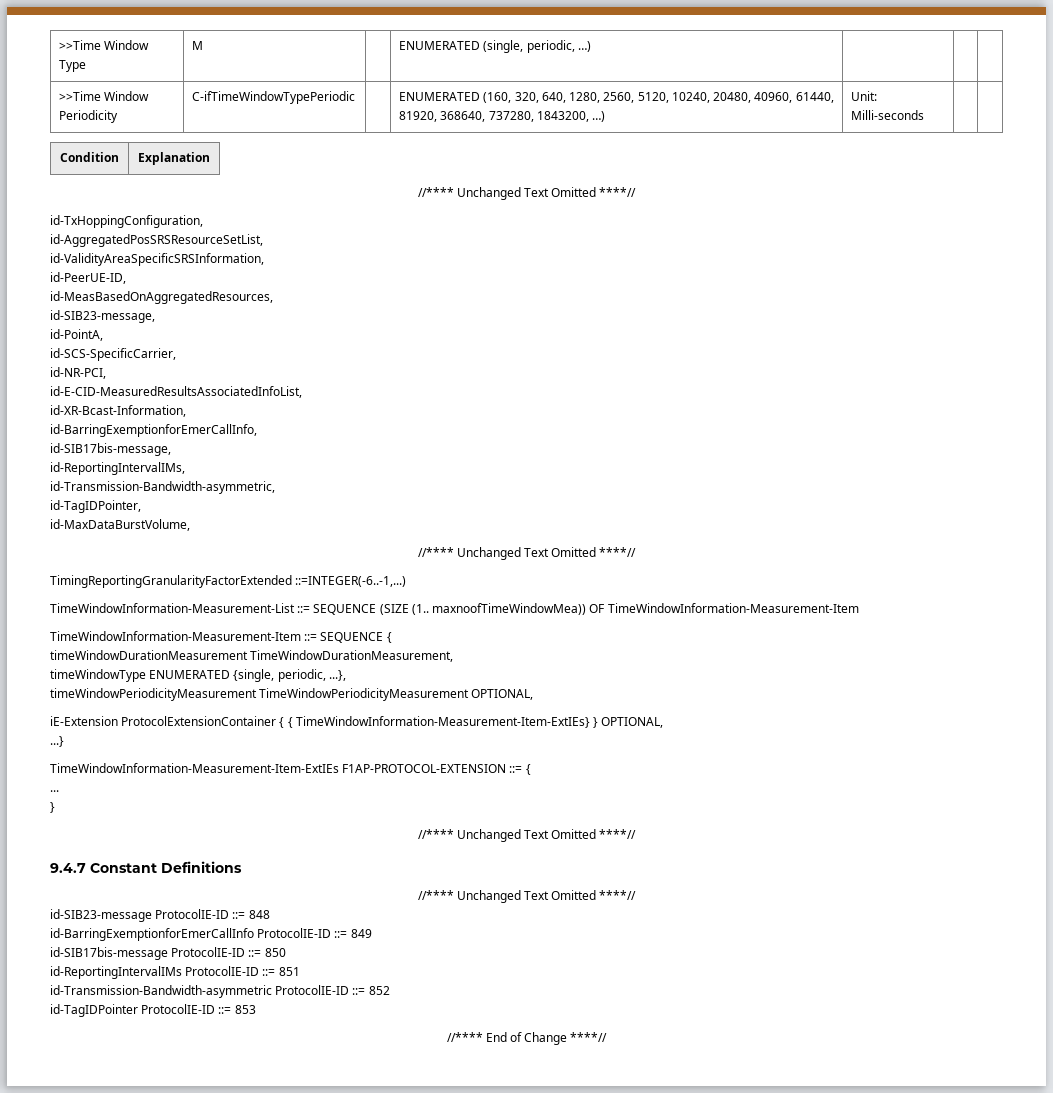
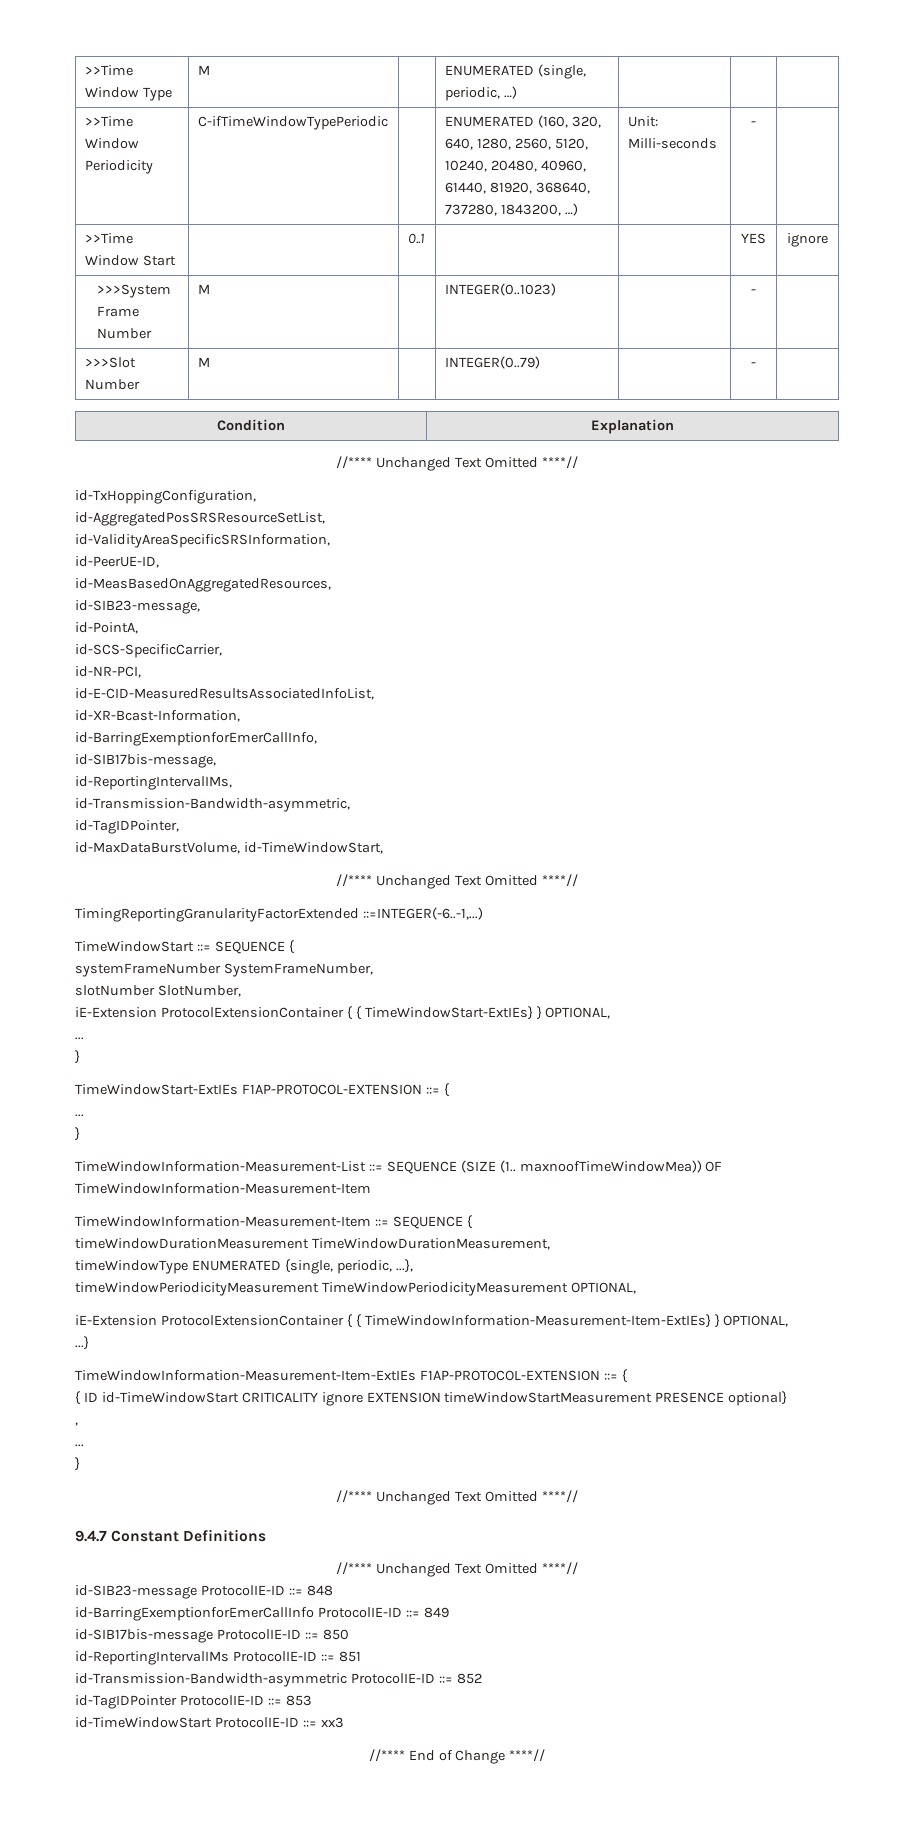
(925, 115) none -> [751,121,756,126] [84,233,133,244] [84,255,176,266] [407,233,424,244] [741,233,766,244] [787,233,828,247] [97,284,172,298] [97,306,140,317] [97,328,153,339] [197,284,210,294] [444,283,556,296] [751,289,756,294] [84,357,136,368] [84,379,140,390] [197,357,210,367] [444,356,540,369] [751,362,756,367] - | // >>Time Window Start | | 0..1 | | | YES | ignore // >>>System Frame Number | M | | INTEGER(0..1023) | | - | // >>>Slot Number | M | | INTEGER(0..79) | | -
(190, 525) none -> [243,842,383,854] id-TimeWindowStart,
(407, 581) none -> [75,940,294,954] [75,963,373,977] [75,985,241,997] [75,1006,611,1020] [75,1037,84,1040] [75,1050,80,1064] [75,1083,449,1097] [75,1114,84,1117] [75,1127,80,1141] // TimeWindowStart ::= SEQUENCE { // systemFrameNumber SystemFrameNumber, // slotNumber SlotNumber, // iE-Extension ProtocolExtensionContainer { { TimeWindowStart-ExtIEs} } OPTIONAL, // ... // } // TimeWindowStart-ExtIEs F1AP-PROTOCOL-EXTENSION ::= { // ... // }
(531, 769) none -> [75,1391,788,1406] [75,1422,78,1426] // { ID id-TimeWindowStart CRITICALITY ignore EXTENSION timeWindowStartMeasurement PRESENCE optional} // ,
(256, 1009) none -> [75,1717,344,1728] // id-TimeWindowStart ProtocolIE-ID ::= xx3

